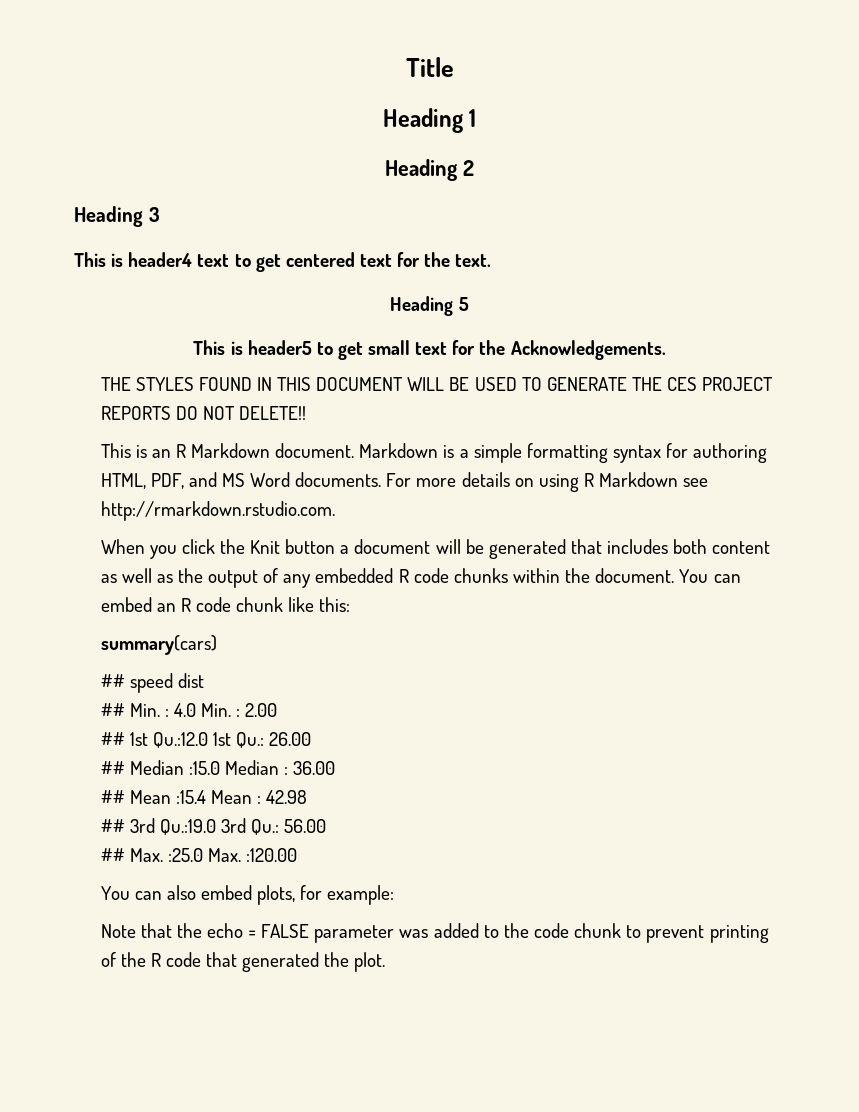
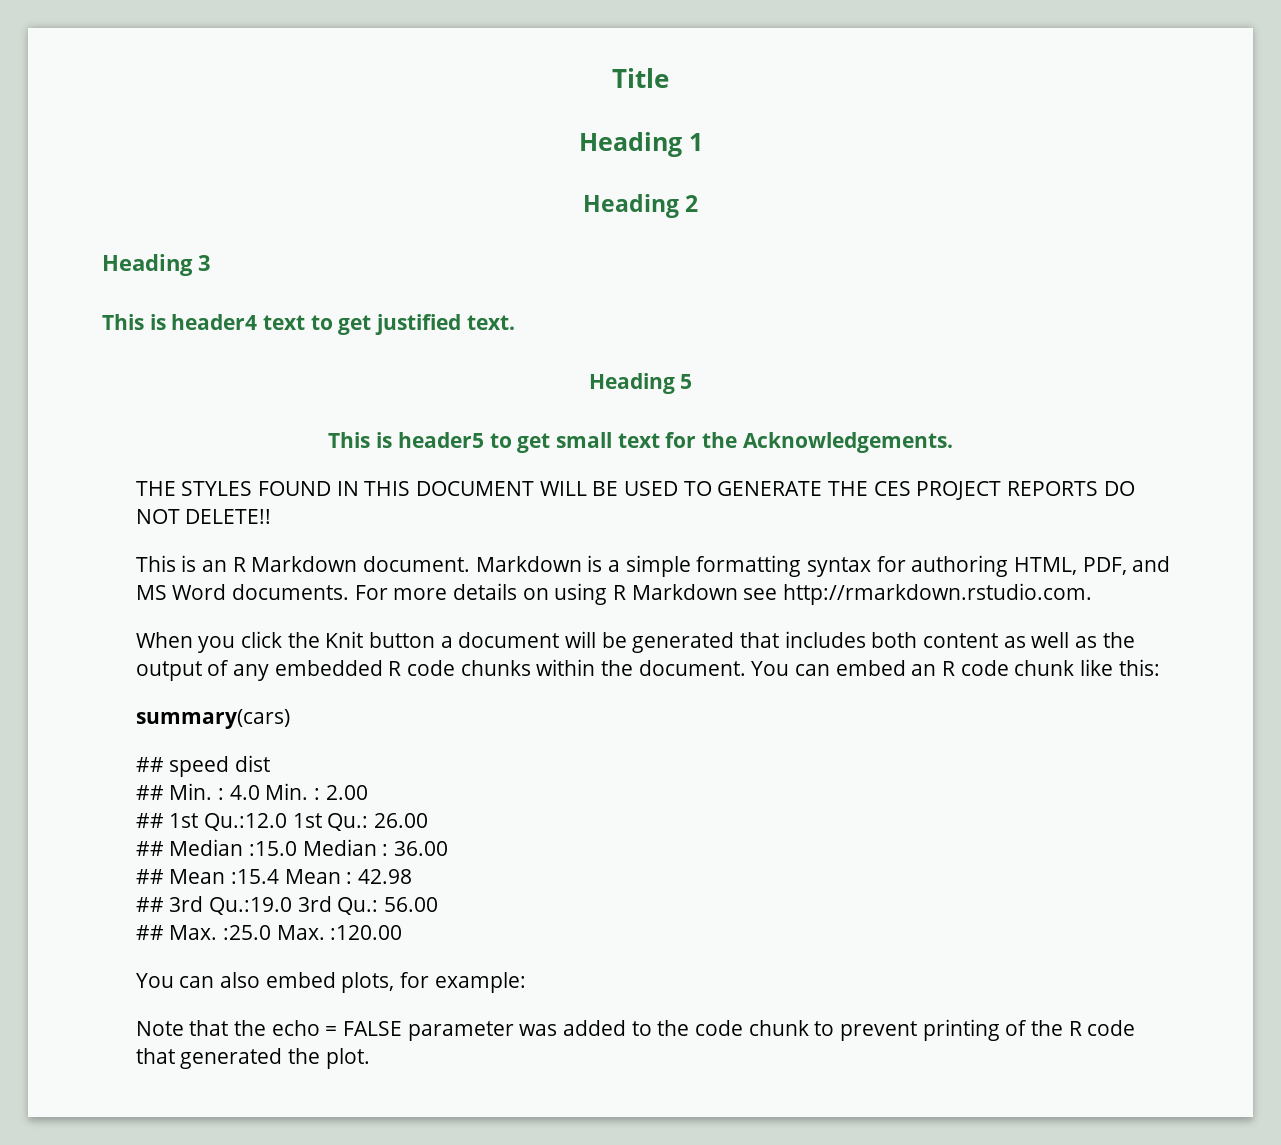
[285,252,451,267] centered text for the -> [375,314,462,335] justified

